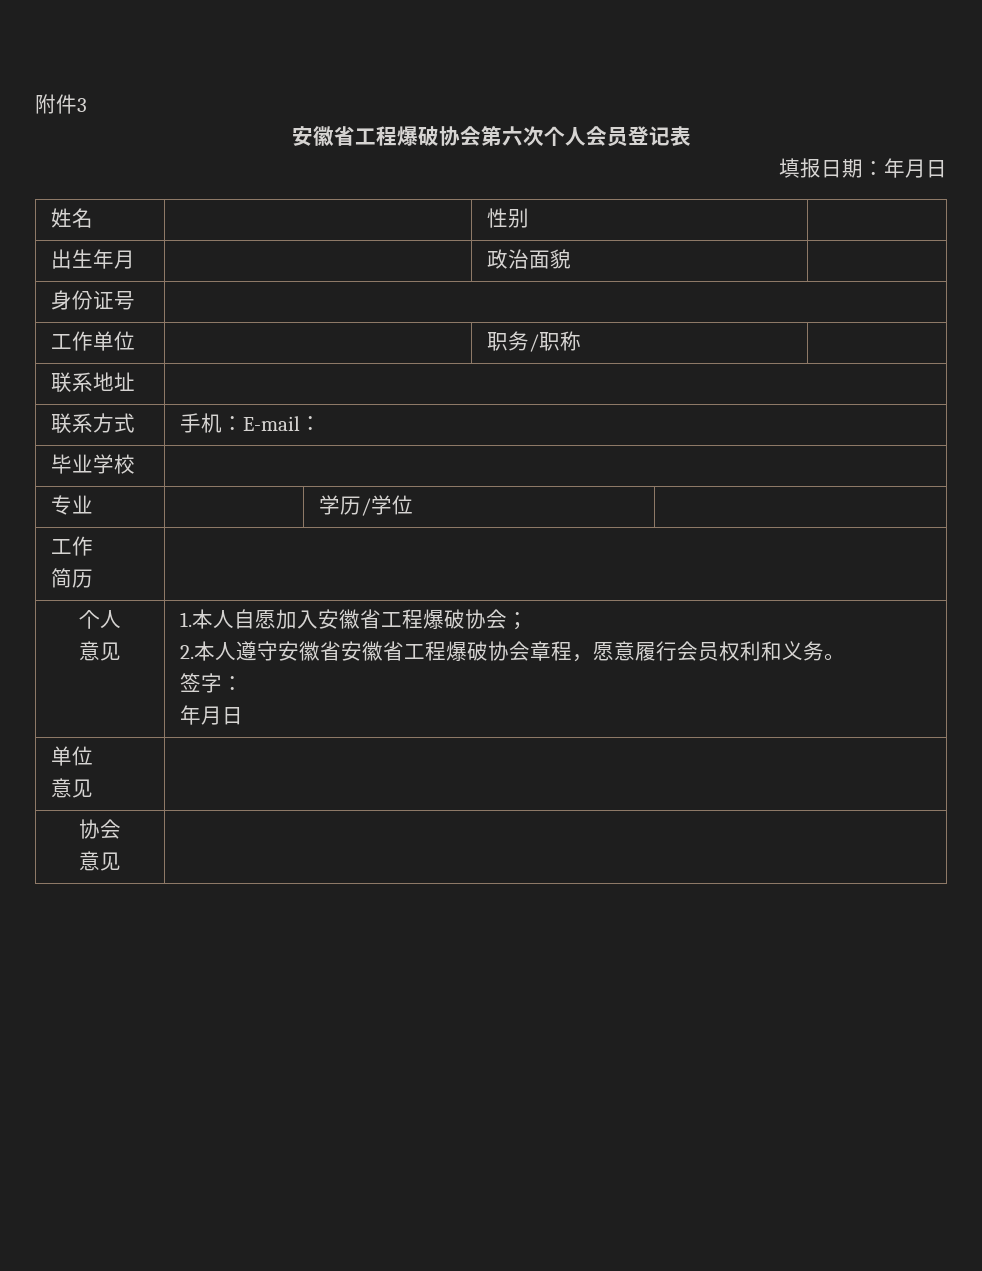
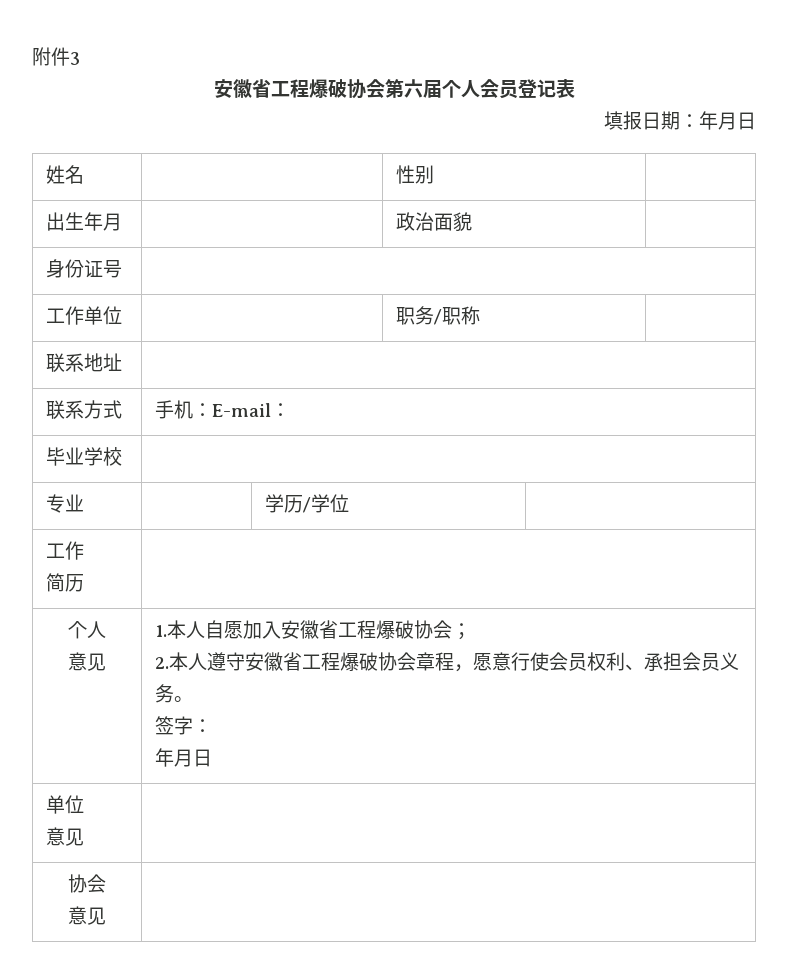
[522,126,544,146] 次 -> [422,80,442,98] 届
[341,641,405,661] 安徽省 -> (303, 661) none
[635,641,678,661] 履行 -> [511,652,550,671] 行使
[761,641,783,661] 和 -> [625,652,721,671] 、承担会员

